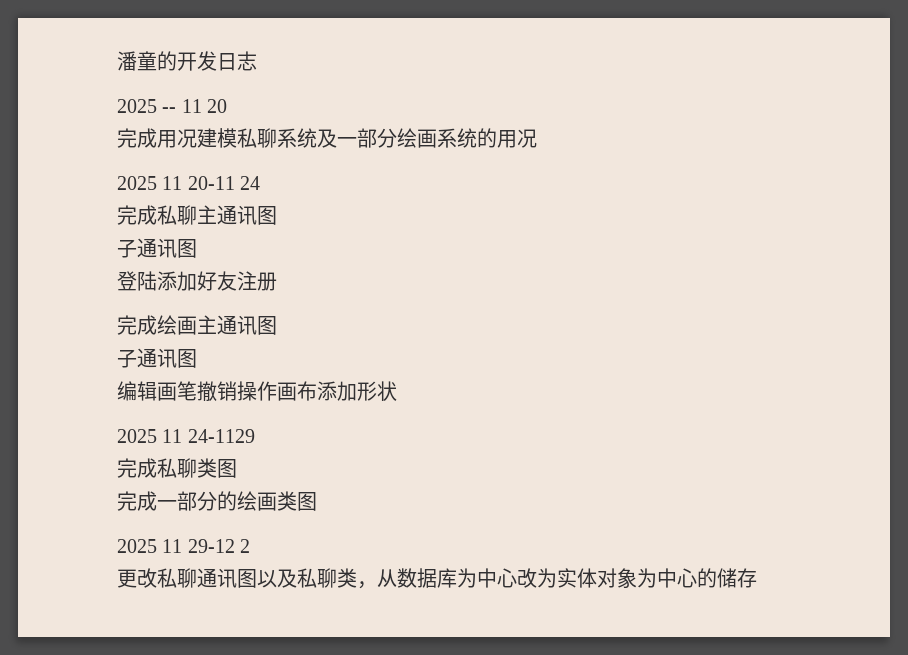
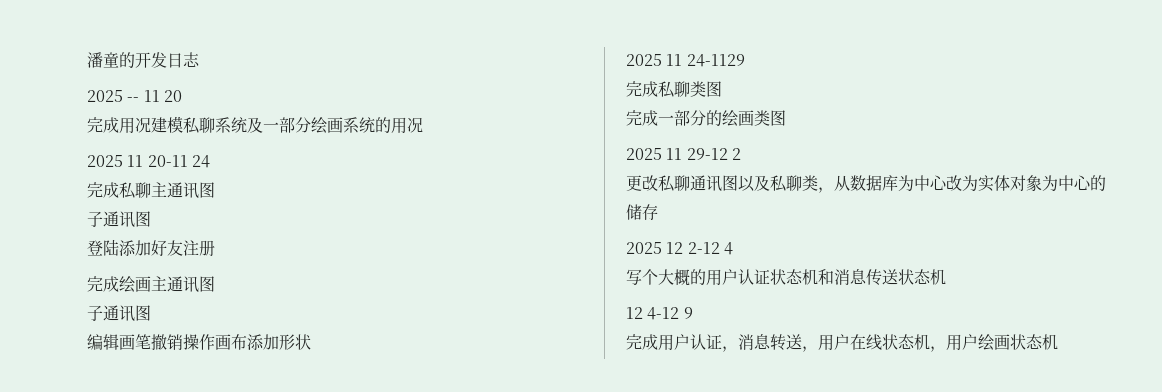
(757, 578) none -> [626,242,733,255] [626,269,946,286] [626,307,693,320] [626,334,1058,352] // 2025 12 2-12 4 // 写个大概的用户认证状态机和消息传送状态机 // 12 4-12 9 // 完成用户认证，消息转送，用户在线状态机，用户绘画状态机

